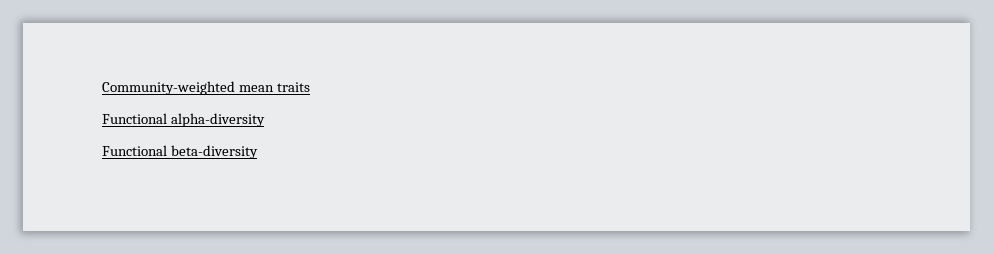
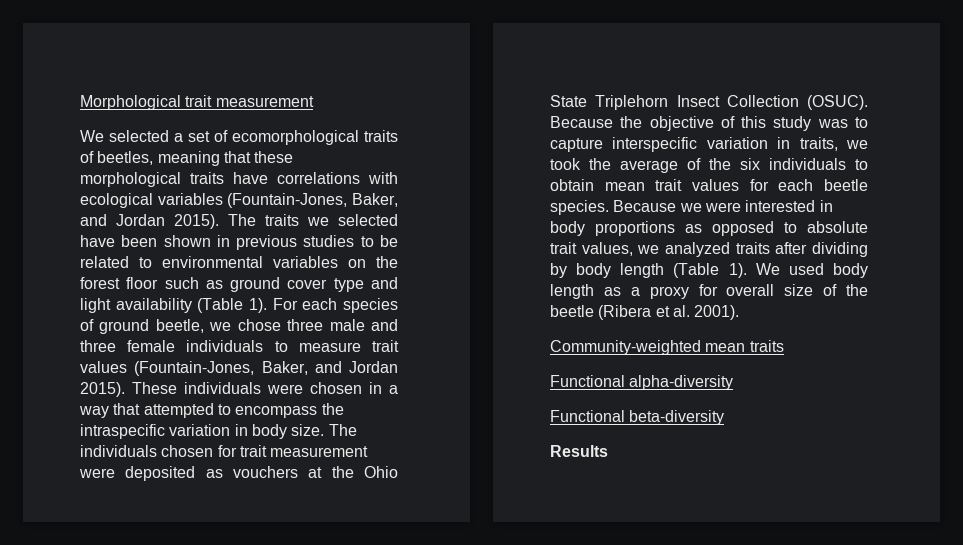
(102, 88) none -> [80,95,314,110] [80,130,398,145] [80,151,294,166] [80,172,398,187] [80,193,399,208] [80,214,398,229] [80,235,398,250] [80,256,398,268] [80,277,398,292] [80,298,398,313] [80,319,398,334] [80,340,400,352] [80,361,398,376] [80,382,398,397] [79,403,344,418] [80,424,357,439] [80,445,369,457] [79,466,399,481] [550,95,868,110] [550,116,868,131] [550,137,868,152] [550,158,868,173] [550,179,868,191] [550,200,833,215] [550,221,868,236] [550,242,868,257] [550,263,868,278] [550,284,868,299] [550,305,740,320] Morphological trait measurement // We selected a set of ecomorphological traits of beetles, meaning that these morphological traits have correlations with ecological variables (Fountain-Jones, Baker, and Jordan 2015). The traits we selected have been shown in previous studies to be related to environmental variables on the forest floor such as ground cover type and light availability (Table 1). For each species of ground beetle, we chose three male and three female individuals to measure trait values (Fountain-Jones, Baker, and Jordan 2015). These individuals were chosen in a way that attempted to encompass the intraspecific variation in body size. The individuals chosen for trait measurement were deposited as vouchers at the Ohio State Triplehorn Insect Collection (OSUC). Because the objective of this study was to capture interspecific variation in traits, we took the average of the six individuals to obtain mean trait values for each beetle species. Because we were interested in body proportions as opposed to absolute trait values, we analyzed traits after dividing by body length (Table 1). We used body length as a proxy for overall size of the beetle (Ribera et al. 2001). //
(258, 152) none -> [550,445,608,457] // Results

